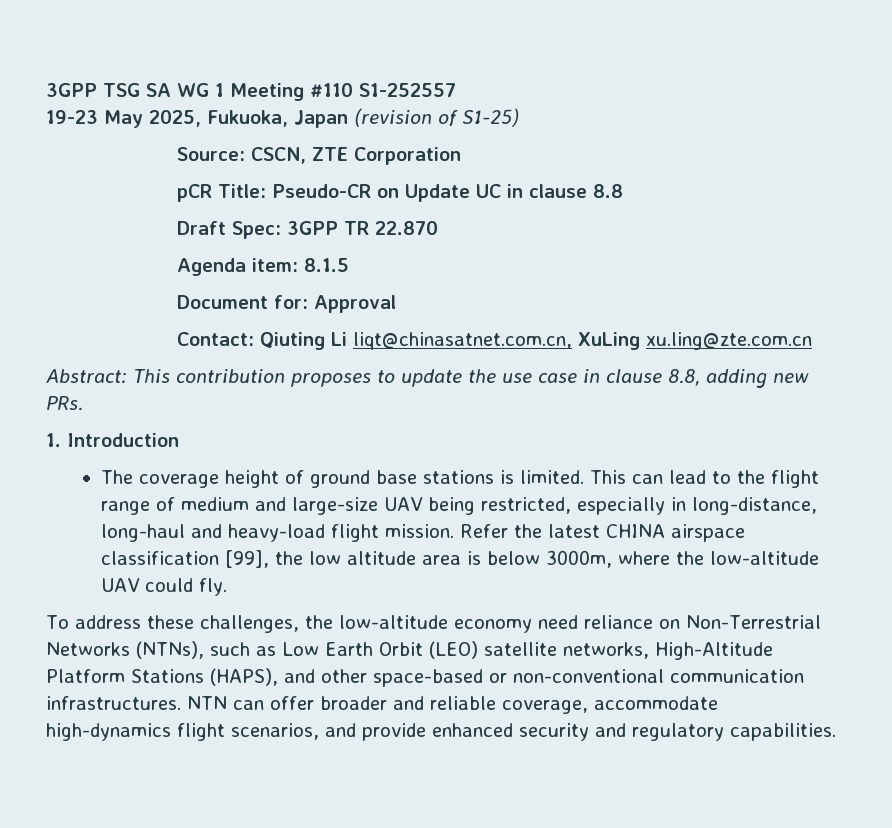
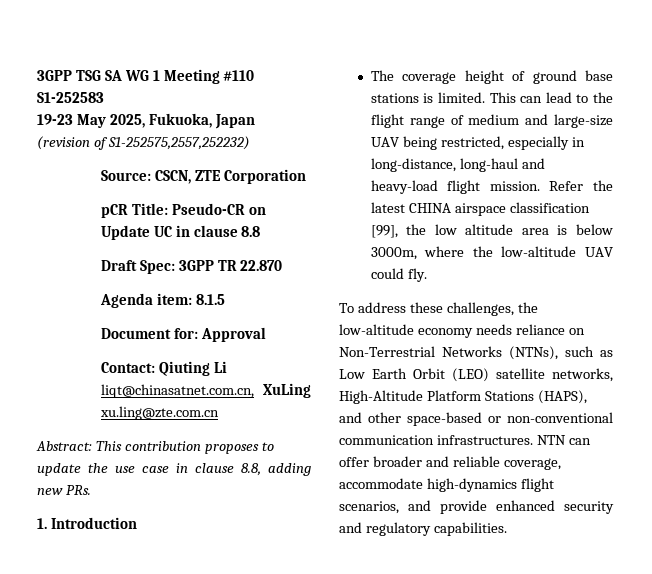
[359,83,456,97] S1-252557 -> [37,92,104,103] S1-252583
[462,108,519,127] S1-25) -> [107,136,250,150] S1-252575,2557,252232)
[537,615,578,629] need -> [475,324,512,335] needs

